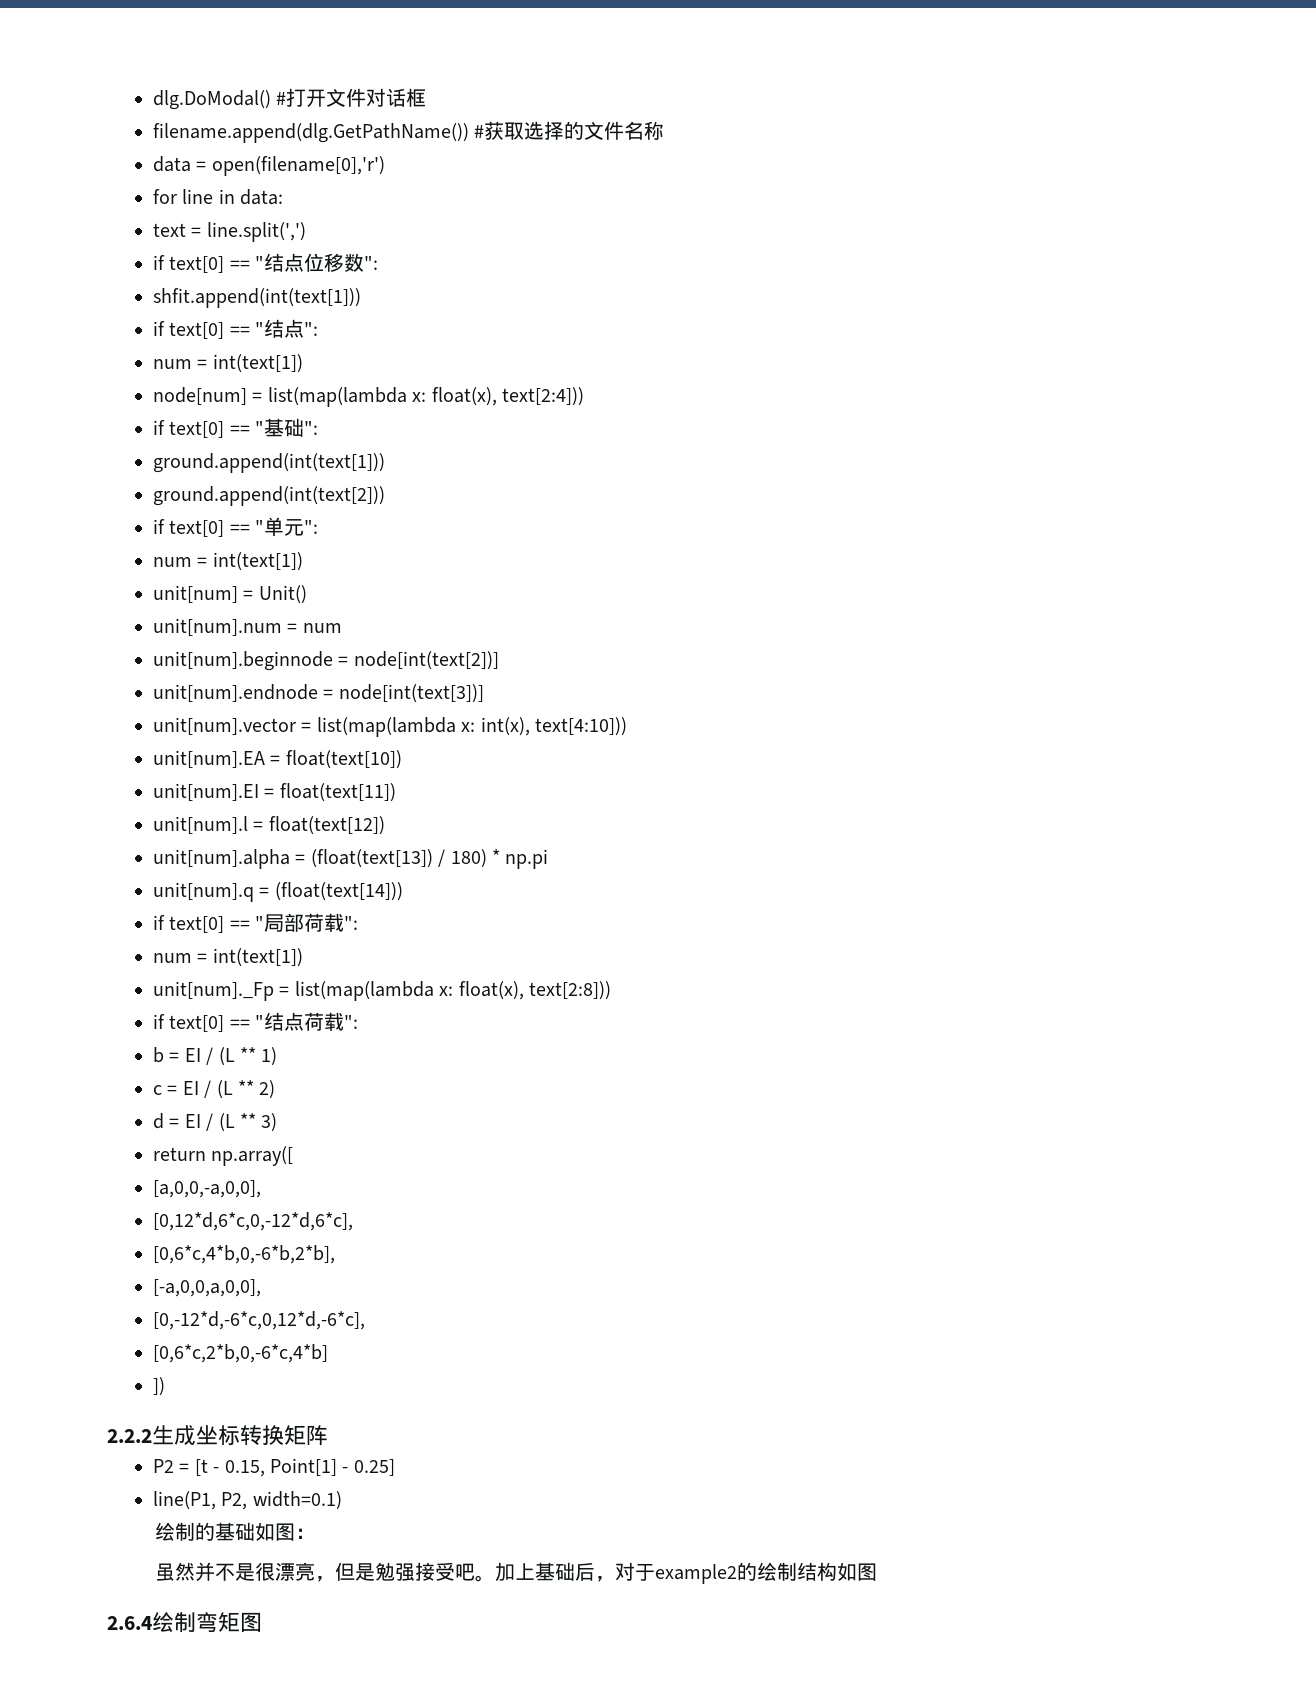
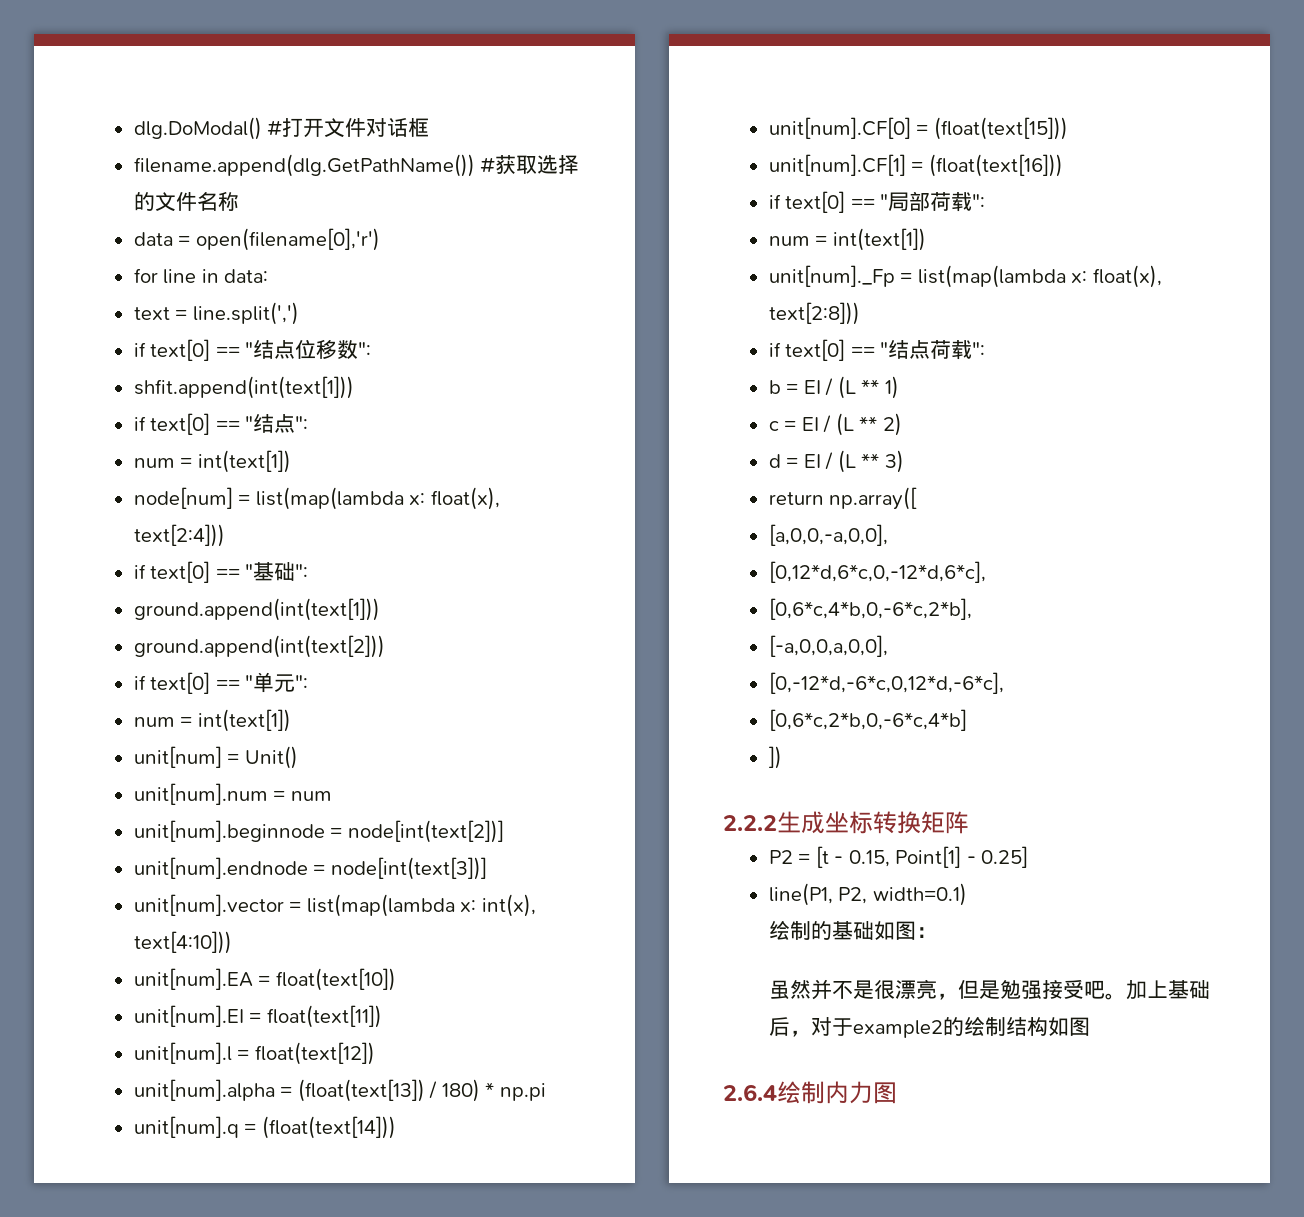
(403, 891) none -> [768,117,1068,140] [768,154,1063,177] // unit[num].CF[0] = (float(text[15])) // unit[num].CF[1] = (float(text[16]))
[152,1245,335,1264] [0,6*c,4*b,0,-6*b,2*b], -> [768,598,972,620] [0,6*c,4*b,0,-6*c,2*b],
[196,1612,240,1633] 弯矩 -> [825,1081,873,1104] 内力

